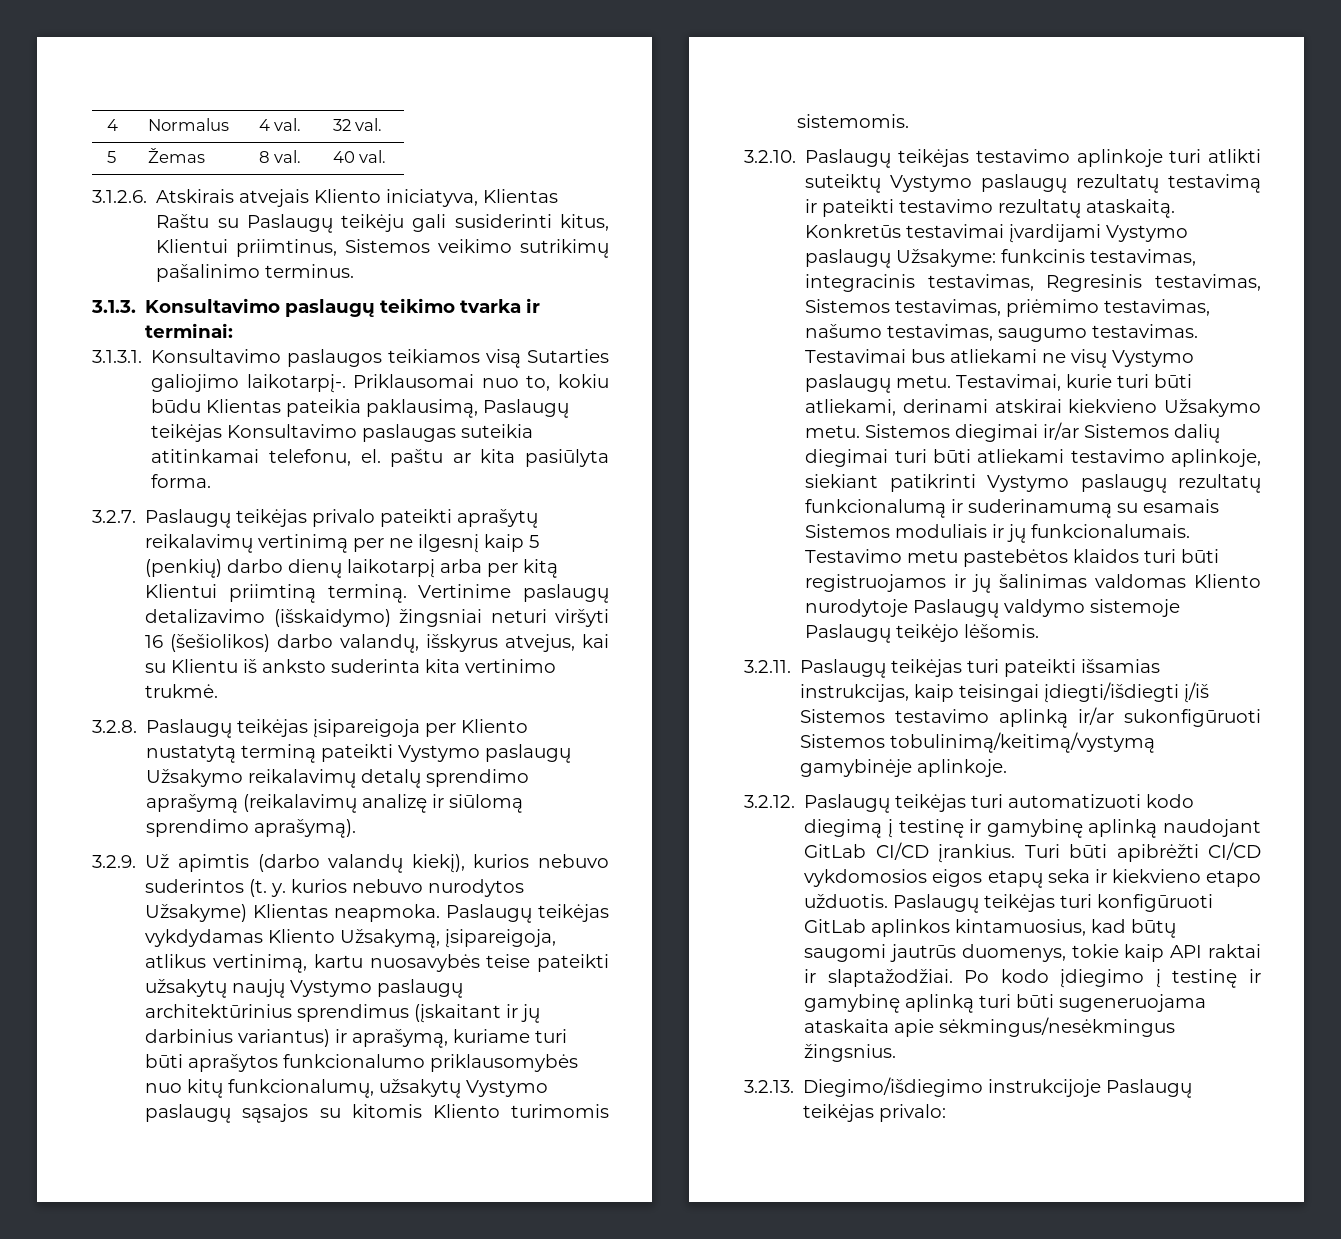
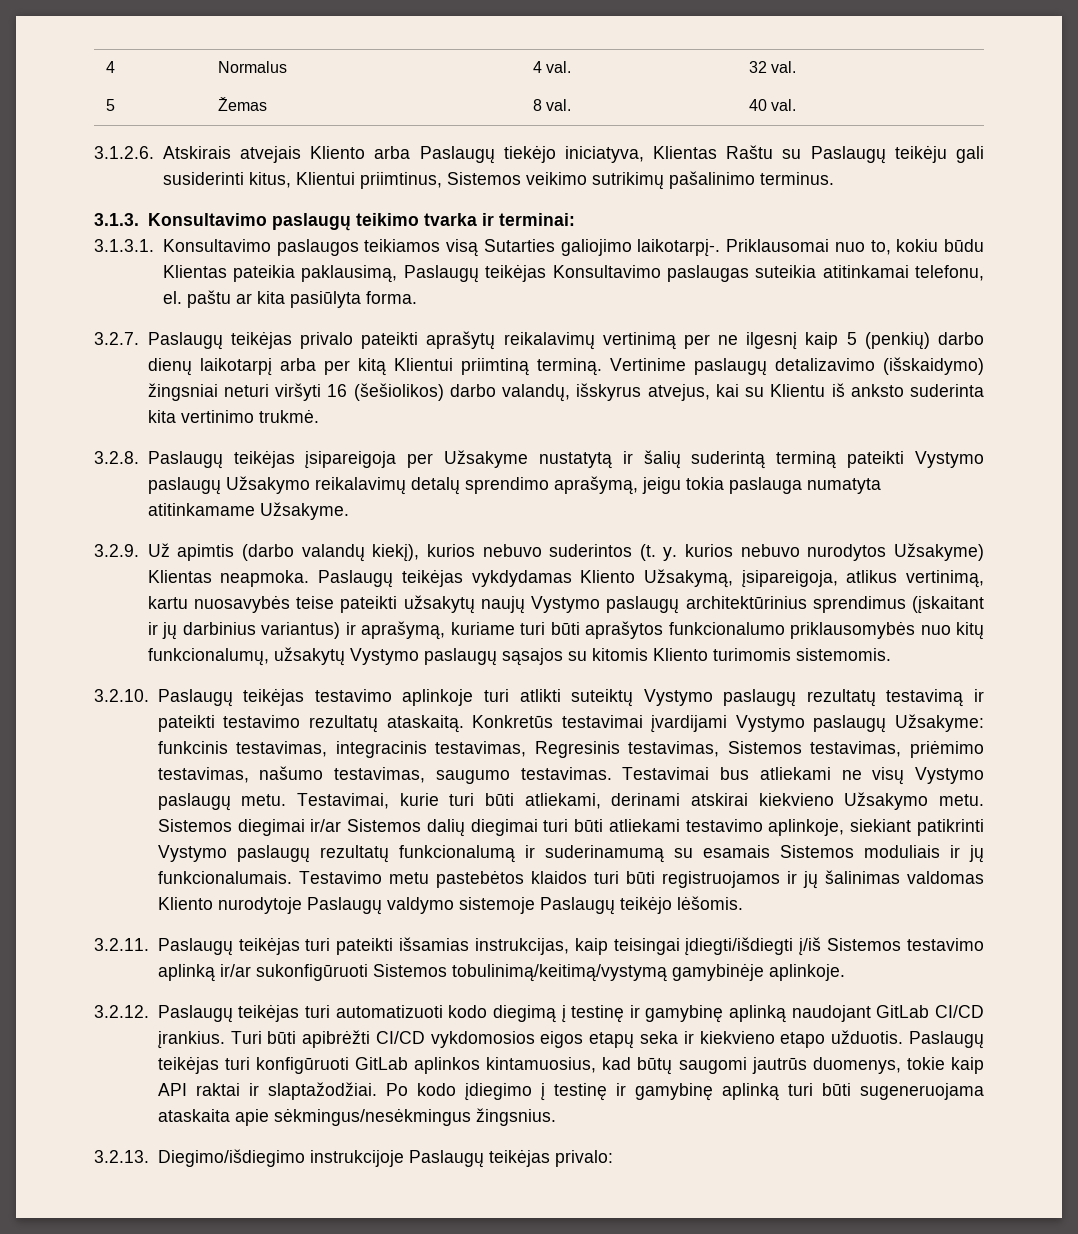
(382, 196) none -> [374,145,556,164] arba Paslaugų tiekėjo
[461,719,529,733] [146,745,237,763] Kliento nustatytą -> [444,450,766,469] Užsakyme nustatytą ir šalių suderintą
[146,794,524,813] [146,819,357,838] aprašymą (reikalavimų analizę ir siūlomą sprendimo aprašymą). -> [553,476,881,495] [147,502,349,520] aprašymą, jeigu tokia paslauga numatyta atitinkamame Užsakyme.

